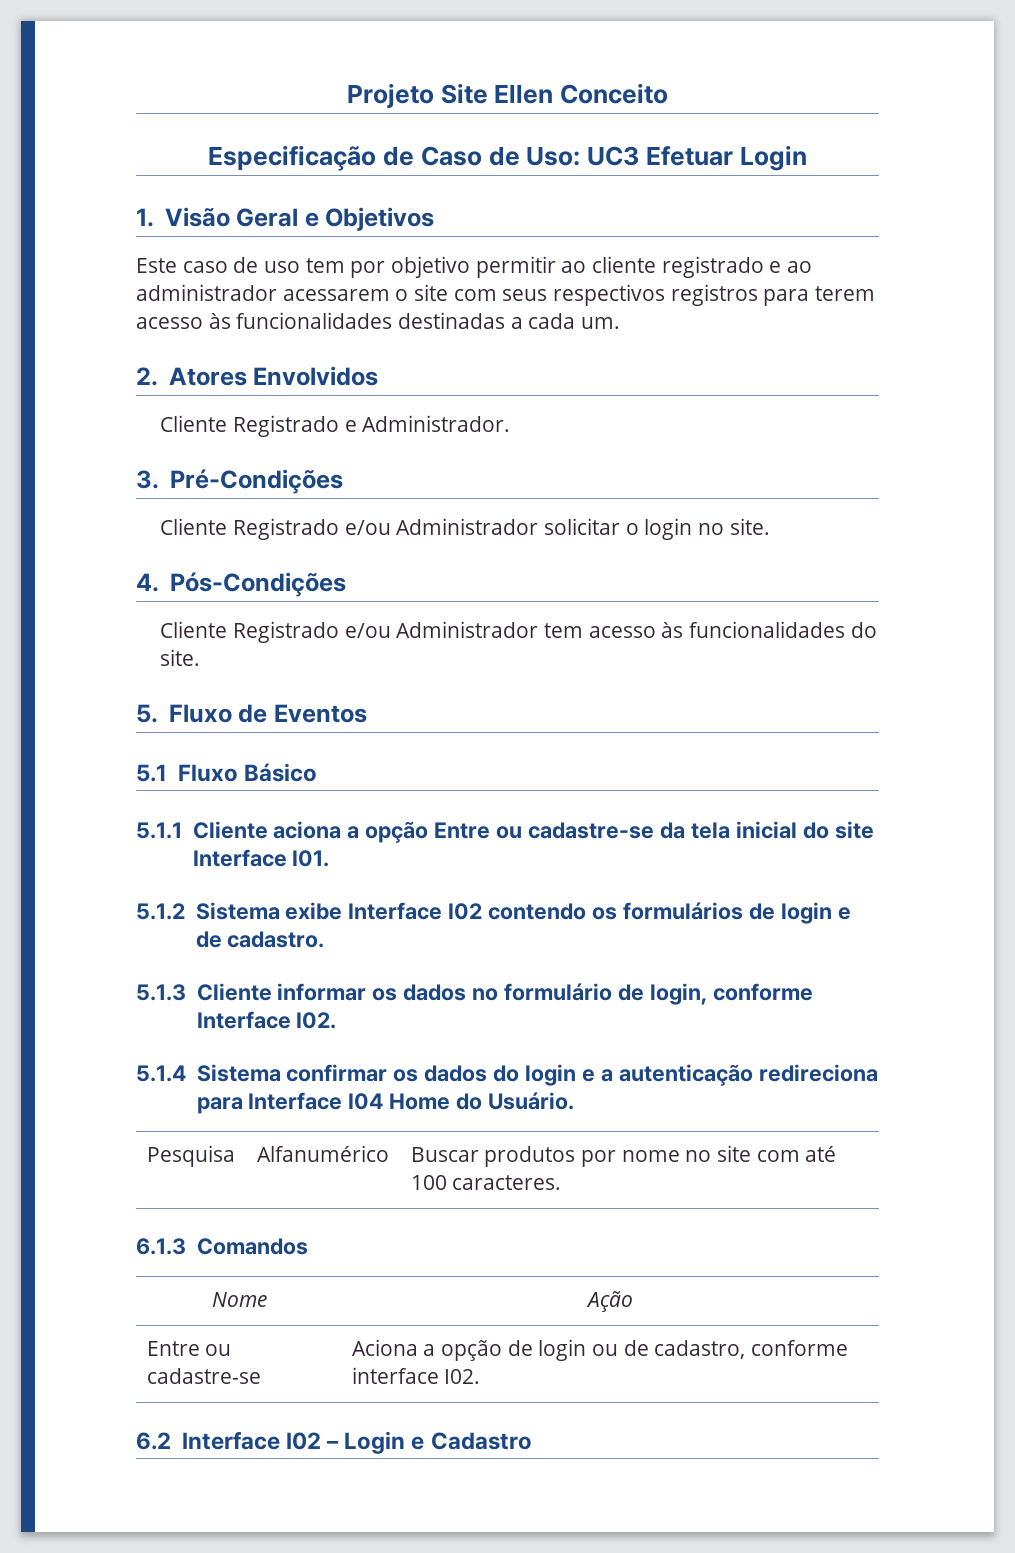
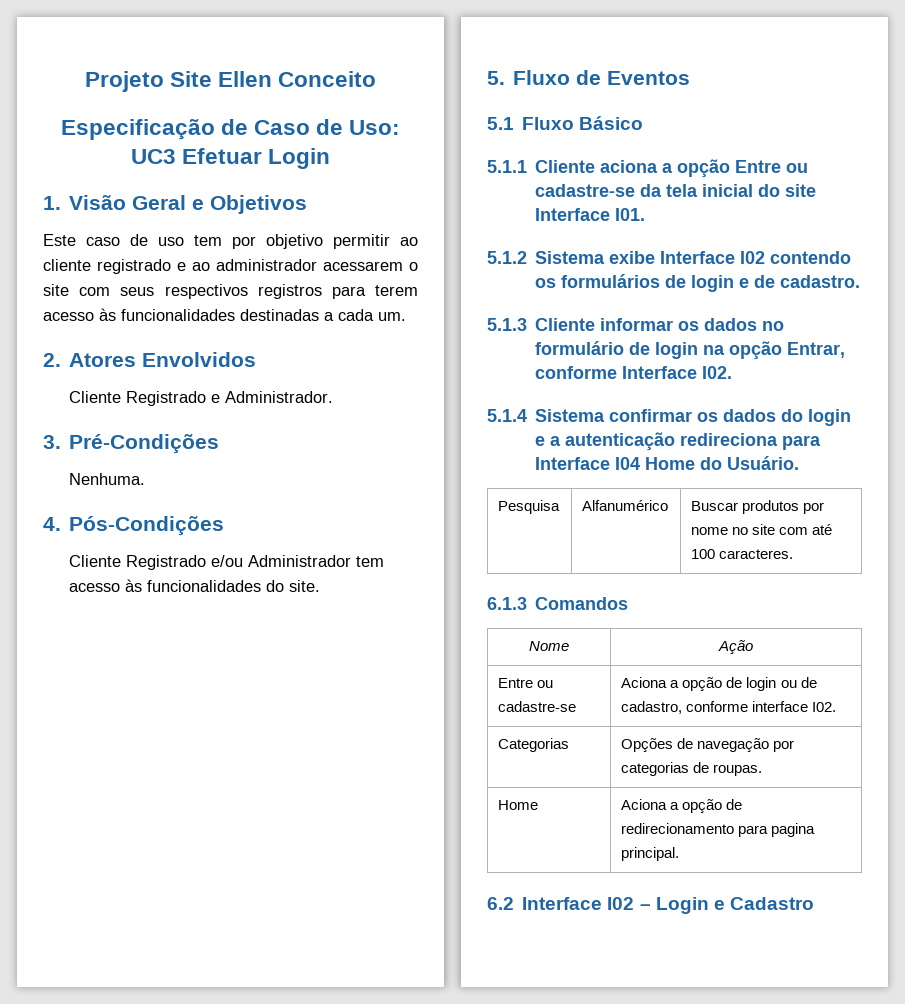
[160,518,770,540] Cliente Registrado e/ou Administrador solicitar o login no site. -> [68,473,145,485] Nenhuma.
[650,983,708,1005] login, -> [655,341,846,360] login na opção Entrar,
(481, 1376) none -> [498,738,570,752] [621,738,795,752] [621,762,763,776] [498,800,539,810] [621,799,743,813] [621,823,816,837] [621,847,680,861] // Categorias | Opções de navegação por categorias de roupas. // Home | Aciona a opção de redirecionamento para pagina principal.

